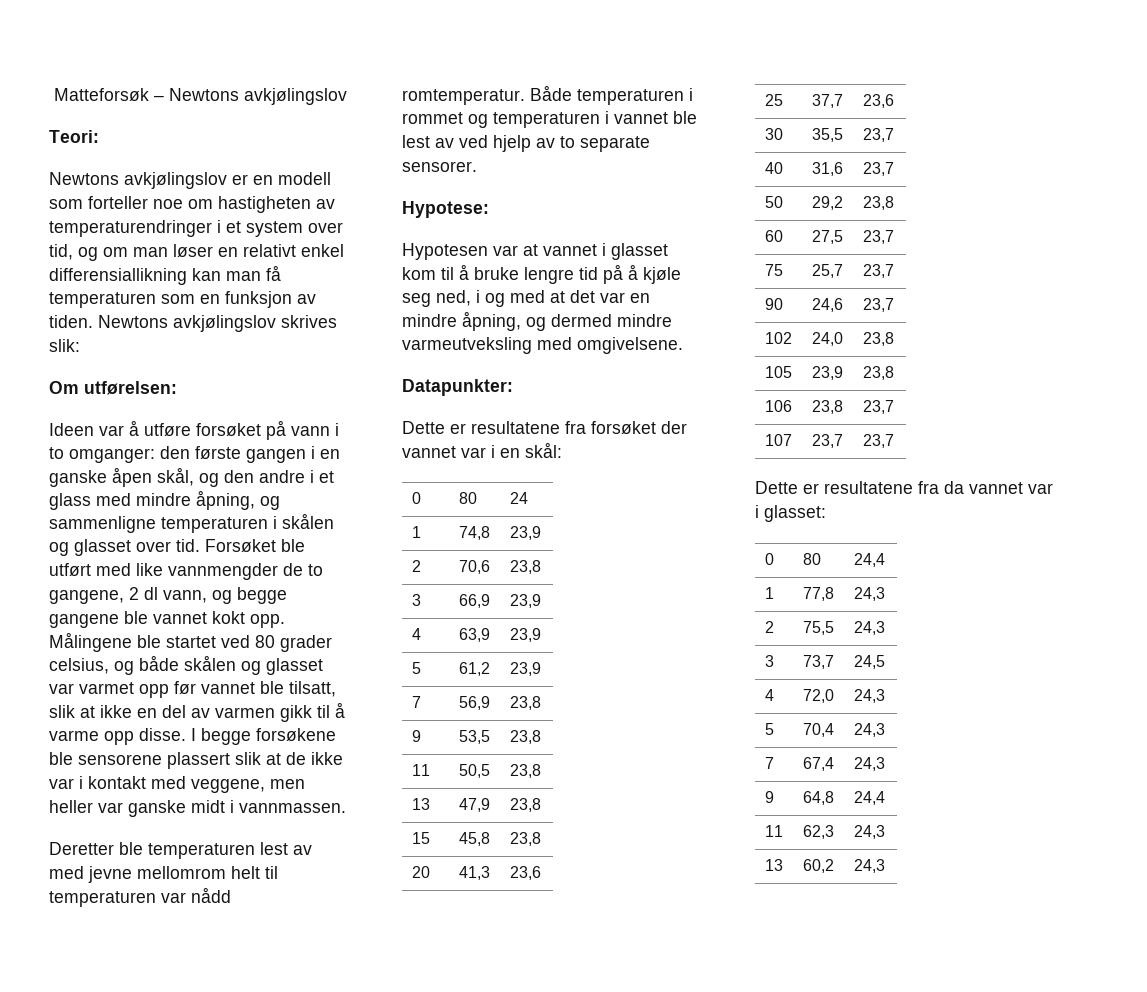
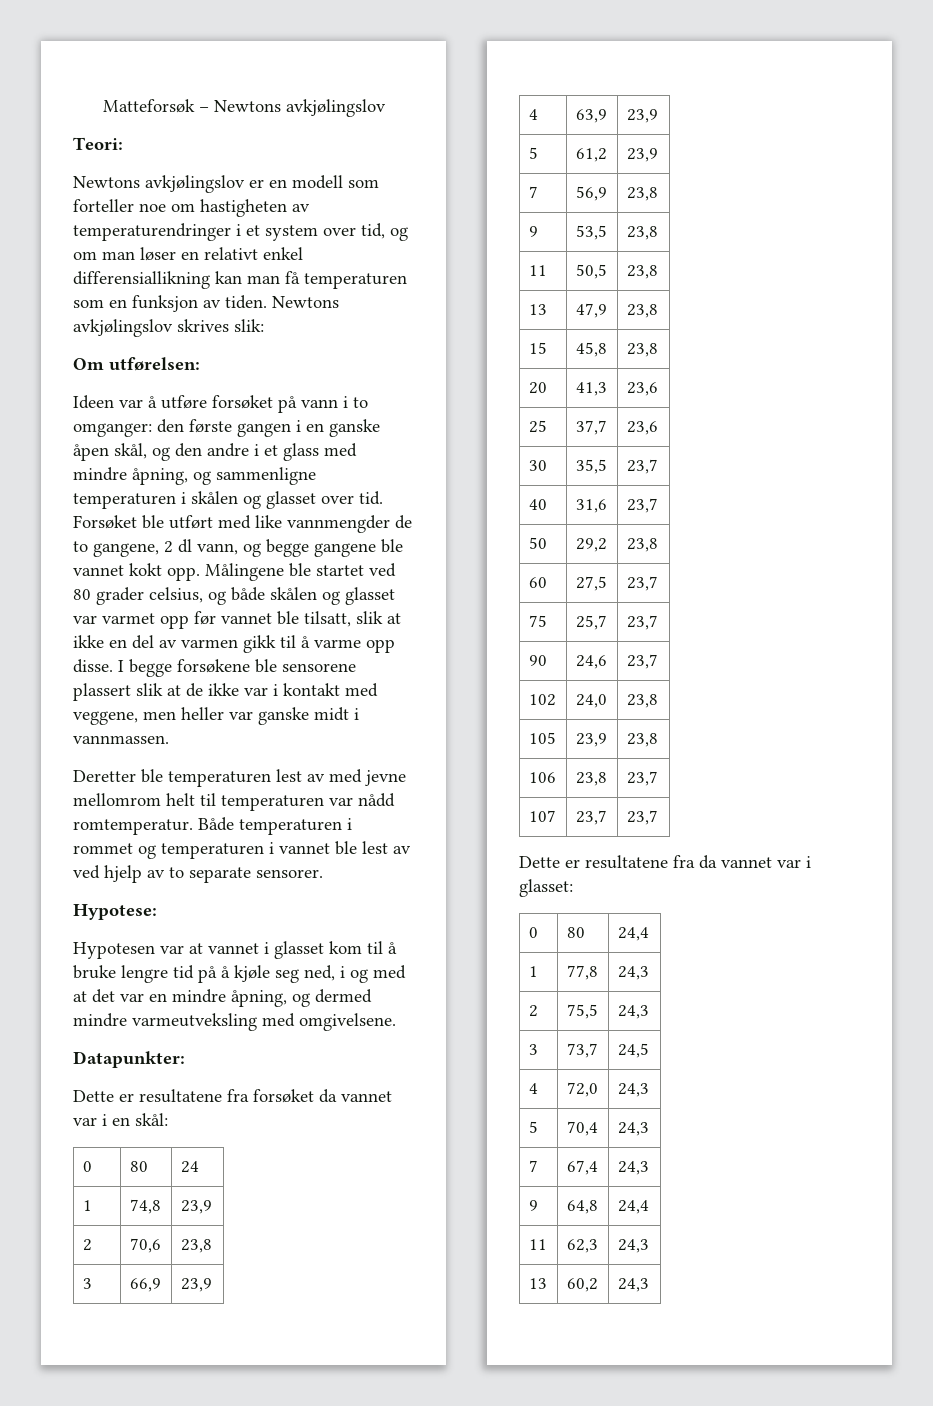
[661,421,687,434] der -> [319,1089,337,1103] da

